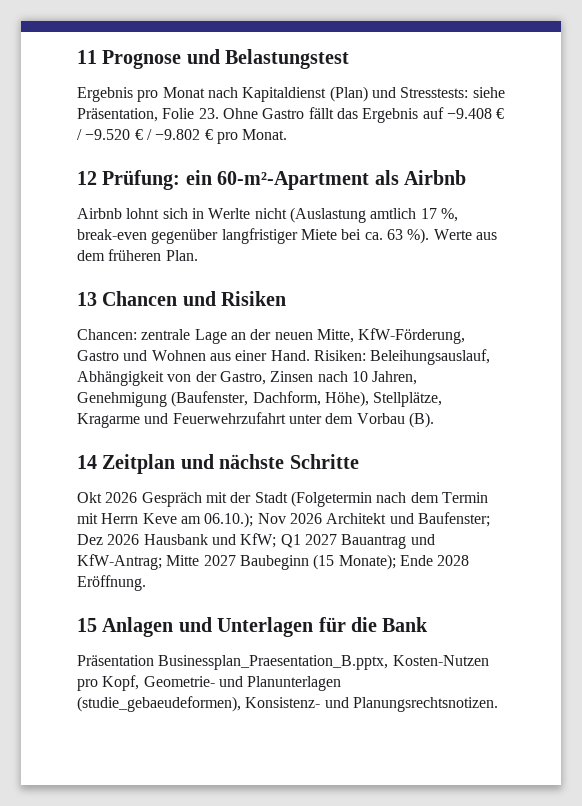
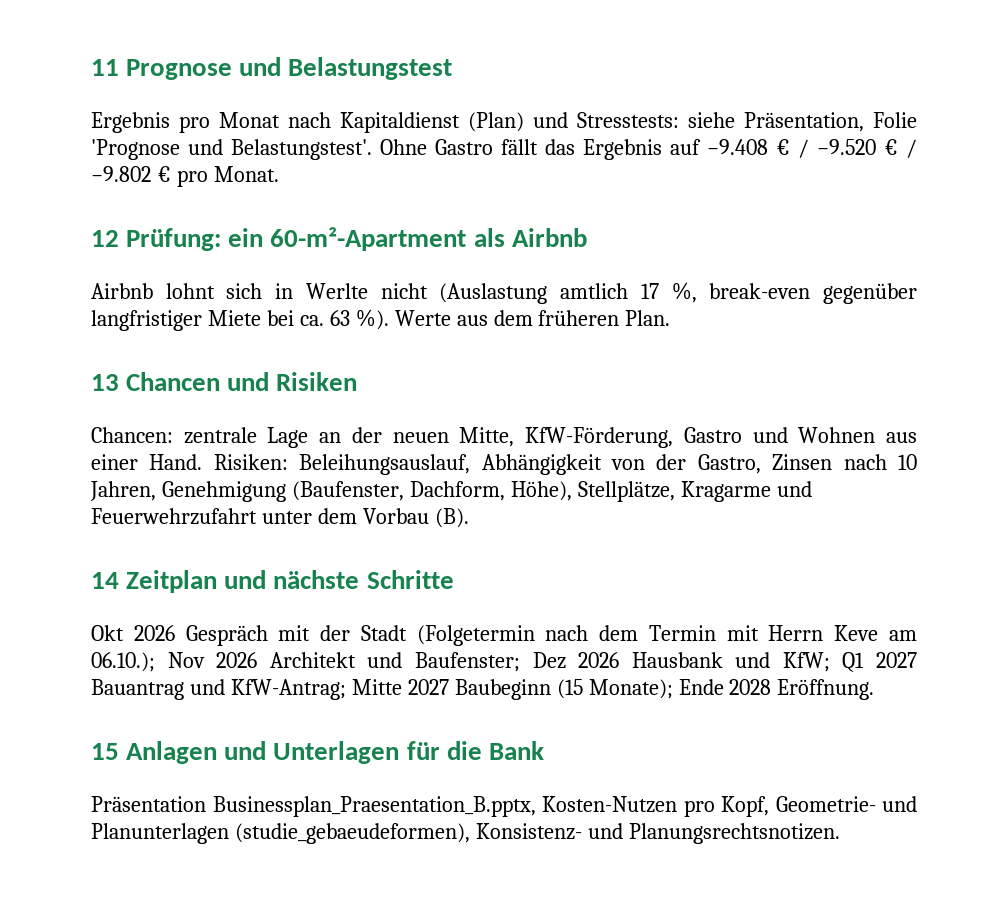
[198,108,219,119] 23. -> [91,139,372,160] 'Prognose und Belastungstest'.

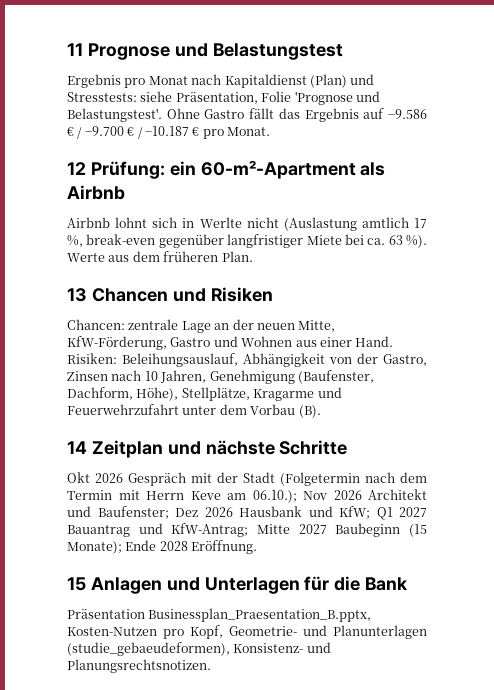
[707,139,917,158] [91,166,151,182] −9.408 € / −9.520 € / −9.802 -> [388,109,428,119] [67,126,189,139] −9.586 € / −9.700 € / −10.187

